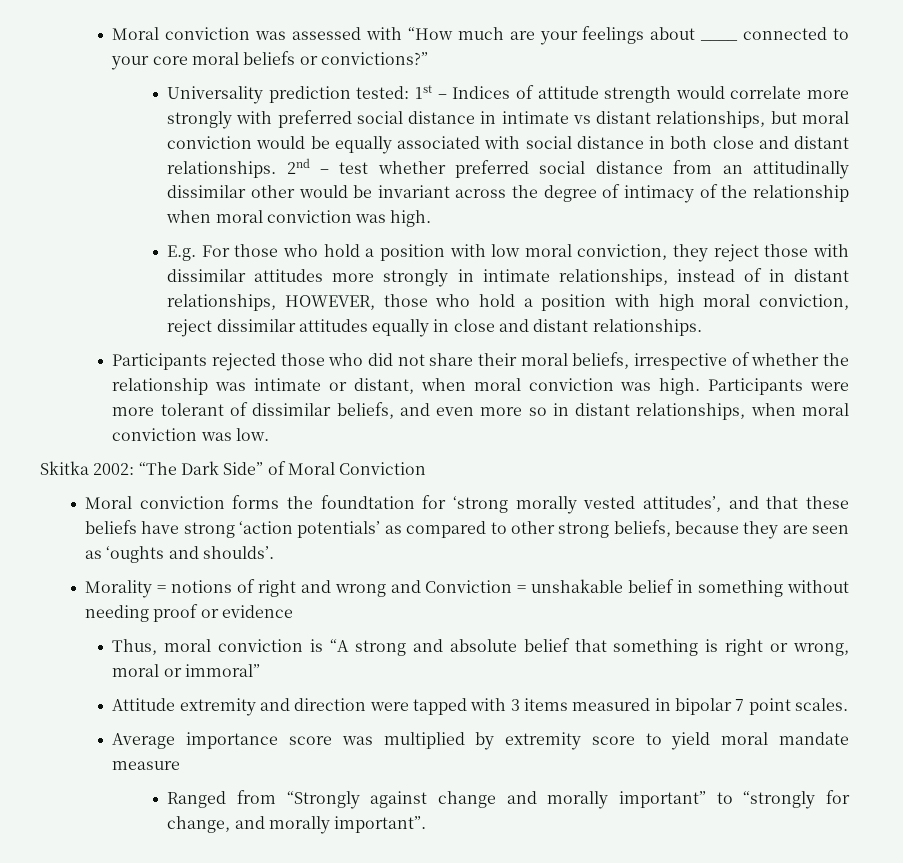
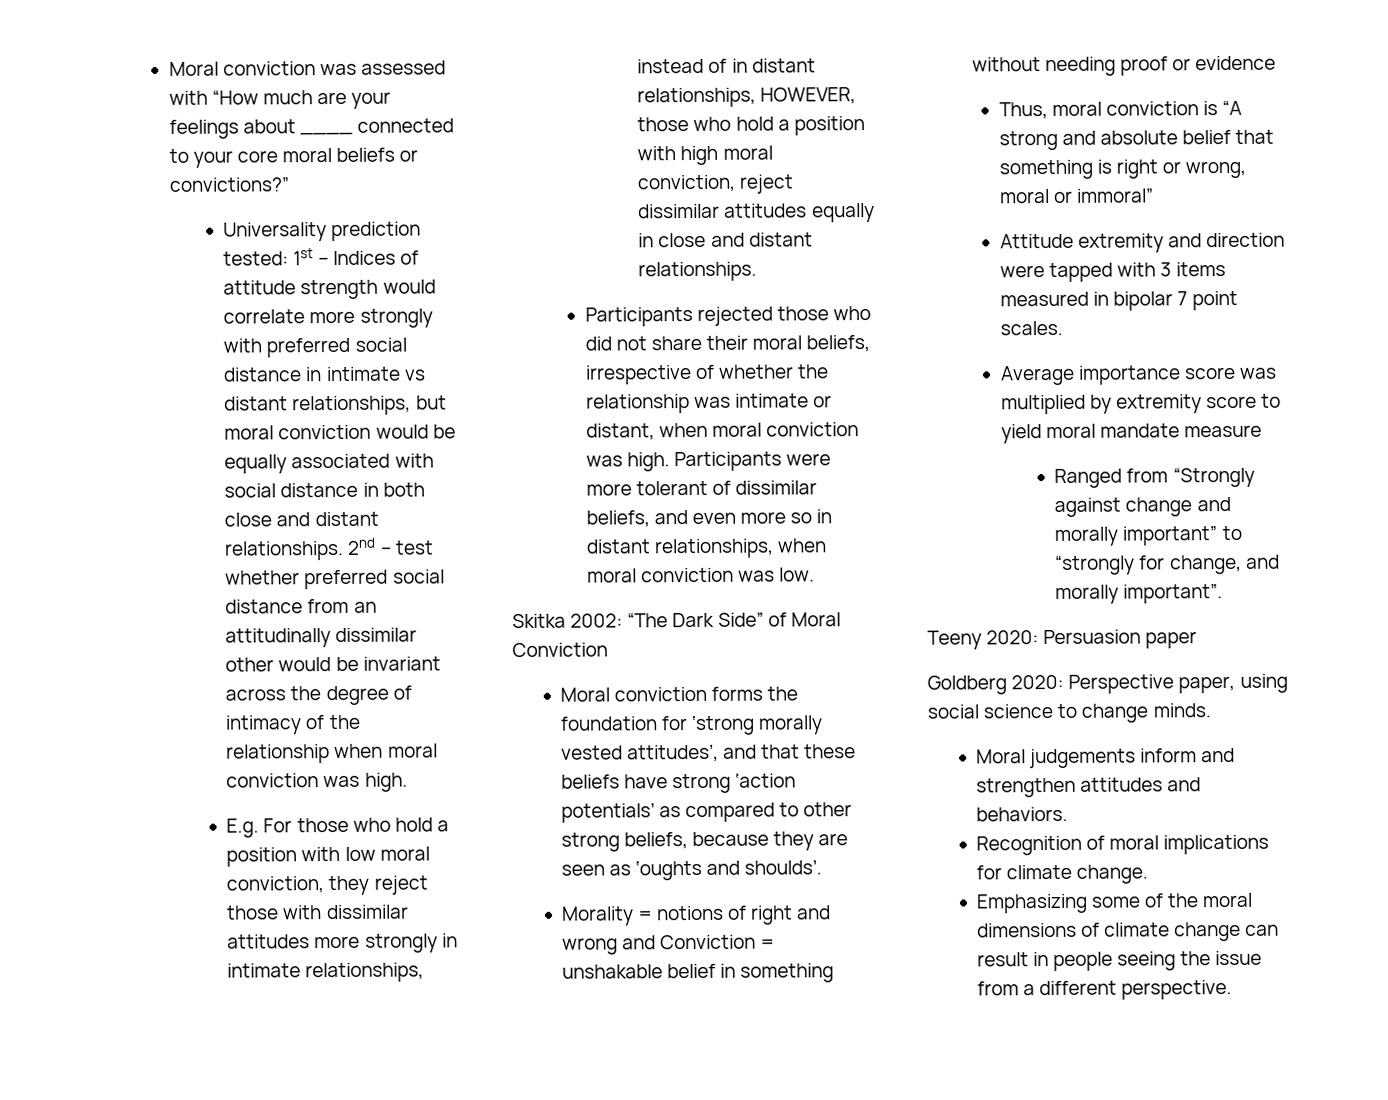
[320,495,415,509] foundtation -> [559,716,658,731] foundation
(427, 824) none -> [927,629,1198,650] [927,673,1288,695] [927,703,1211,723] [975,747,1236,769] [975,777,1202,798] [975,806,1068,822] [975,834,1270,856] [975,864,1149,884] [975,892,1254,914] [976,921,1280,942] [976,950,1263,971] [976,979,1233,1000] // Teeny 2020: Persuasion paper // Goldberg 2020: Perspective paper, using social science to change minds. // Moral judgements inform and strengthen attitudes and behaviors. // Recognition of moral implications for climate change. // Emphasizing some of the moral dimensions of climate change can result in people seeing the issue from a different perspective.

